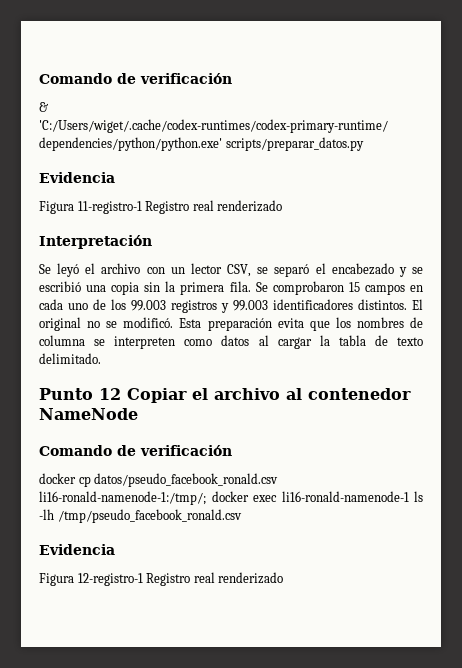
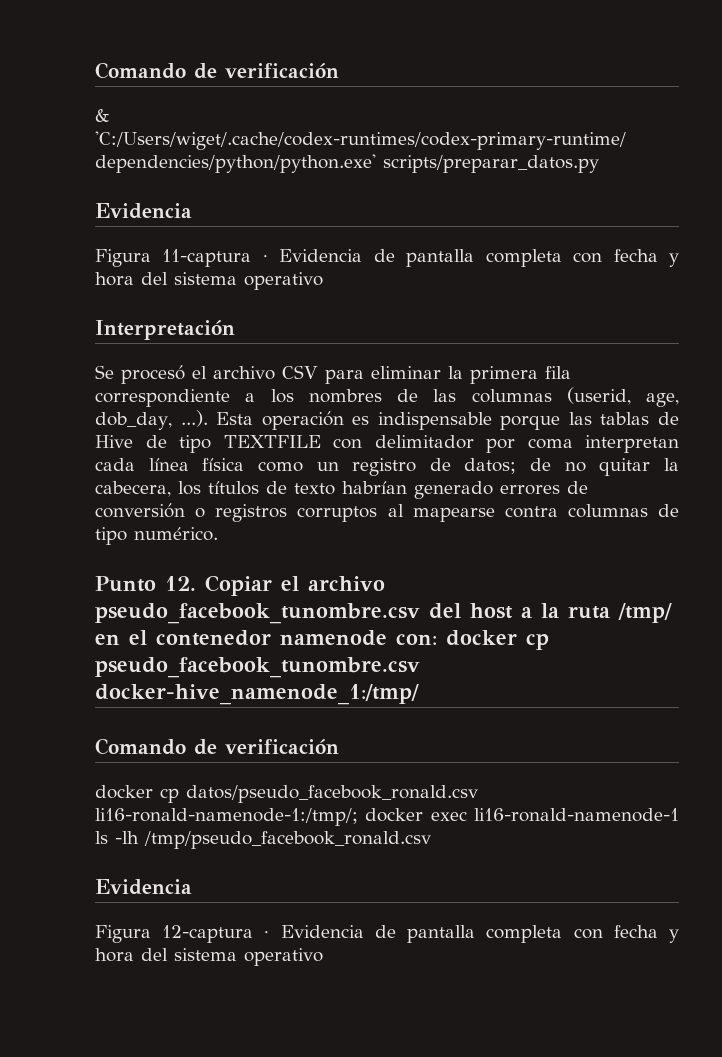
[77,200,283,214] 11-registro-1 Registro real renderizado -> [162,249,680,267] [95,272,323,290] 11-captura · Evidencia de pantalla completa con fecha y hora del sistema operativo
[57,263,423,277] [39,281,423,295] [39,299,423,313] [39,317,424,331] [39,335,424,349] [39,353,101,364] leyó el archivo con un lector CSV, se separó el encabezado y se escribió una copia sin la primera fila. Se comprobaron 15 campos en cada uno de los 99.003 registros y 99.003 identificadores distintos. El original no se modificó. Esta preparación evita que los nombres de columna se interpreten como datos al cargar la tabla de texto delimitado. -> [121,365,571,384] [95,387,679,407] [95,410,679,430] [95,435,679,453] [95,458,679,476] [95,481,588,499] [95,503,679,522] [95,527,218,545] procesó el archivo CSV para eliminar la primera fila correspondiente a los nombres de las columnas (userid, age, dob_day, ...). Esta operación es indispensable porque las tablas de Hive de tipo TEXTFILE con delimitador por coma interpretan cada línea física como un registro de datos; de no quitar la cabecera, los títulos de texto habrían generado errores de conversión o registros corruptos al mapearse contra columnas de tipo numérico.
[99,388,121,400] 12 -> [165,576,196,591] 12.
[286,388,411,400] [39,408,138,420] al contenedor NameNode -> [95,603,672,624] [95,630,549,650] [95,657,420,678] [95,684,419,705] pseudo_facebook_tunombre.csv del host a la ruta /tmp/ en el contenedor namenode con: docker cp pseudo_facebook_tunombre.csv docker-hive_namenode_1:/tmp/
[77,572,284,586] 12-registro-1 Registro real renderizado -> [162,925,679,943] [95,948,323,966] 12-captura · Evidencia de pantalla completa con fecha y hora del sistema operativo

